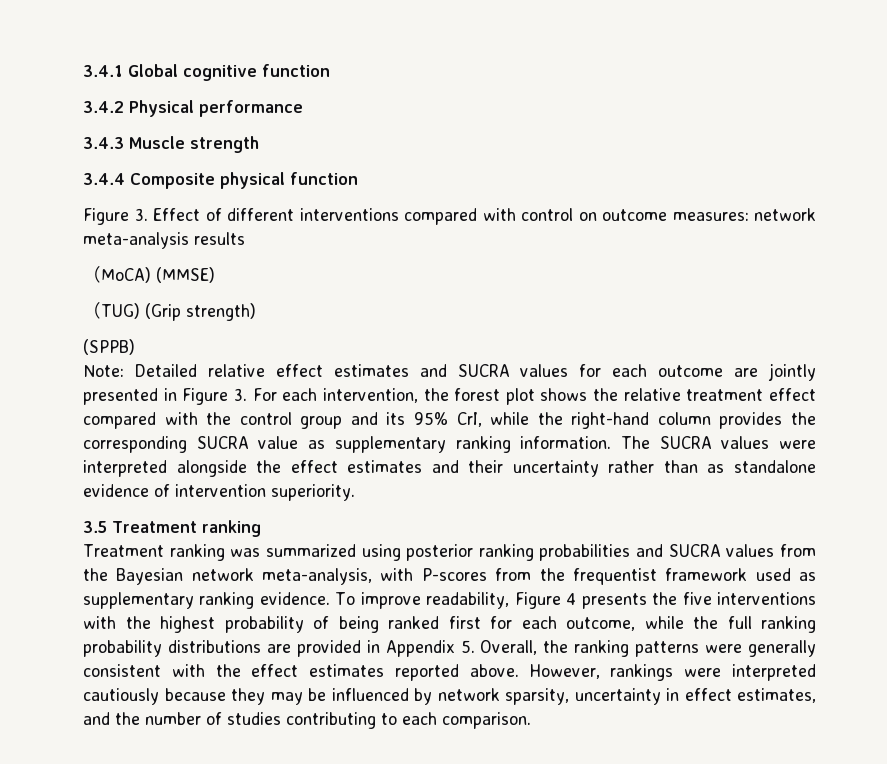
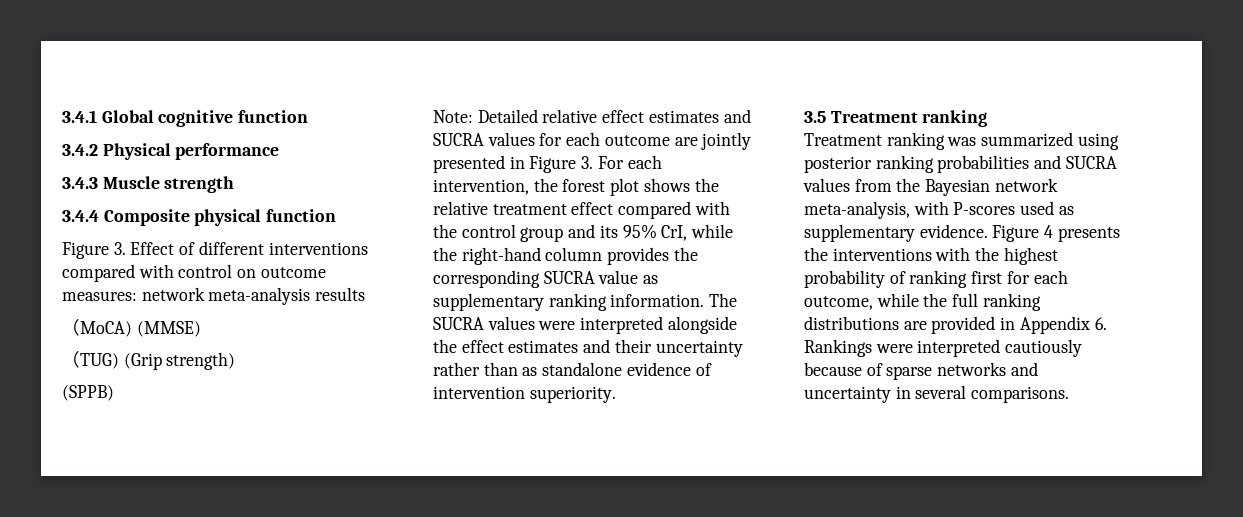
[495,568,817,585] [83,592,510,609] from the frequentist framework used as supplementary ranking evidence. To improve readability, -> [1020,201,1074,215] [804,224,988,242] used as supplementary evidence.
[682,592,712,605] five -> (828, 254) none
[338,616,439,633] being ranked -> [909,270,968,288] ranking
[83,640,162,657] probability -> (1041, 302) none
[460,640,816,657] [83,664,816,681] [83,688,816,705] [83,712,531,729] 5. Overall, the ranking patterns were generally consistent with the effect estimates reported above. However, rankings were interpreted cautiously because they may be influenced by network sparsity, uncertainty in effect estimates, and the number of studies contributing to each comparison. -> [1094,317,1107,330] [804,339,1083,357] [804,362,1038,380] [804,385,1070,403] 6. Rankings were interpreted cautiously because of sparse networks and uncertainty in several comparisons.

